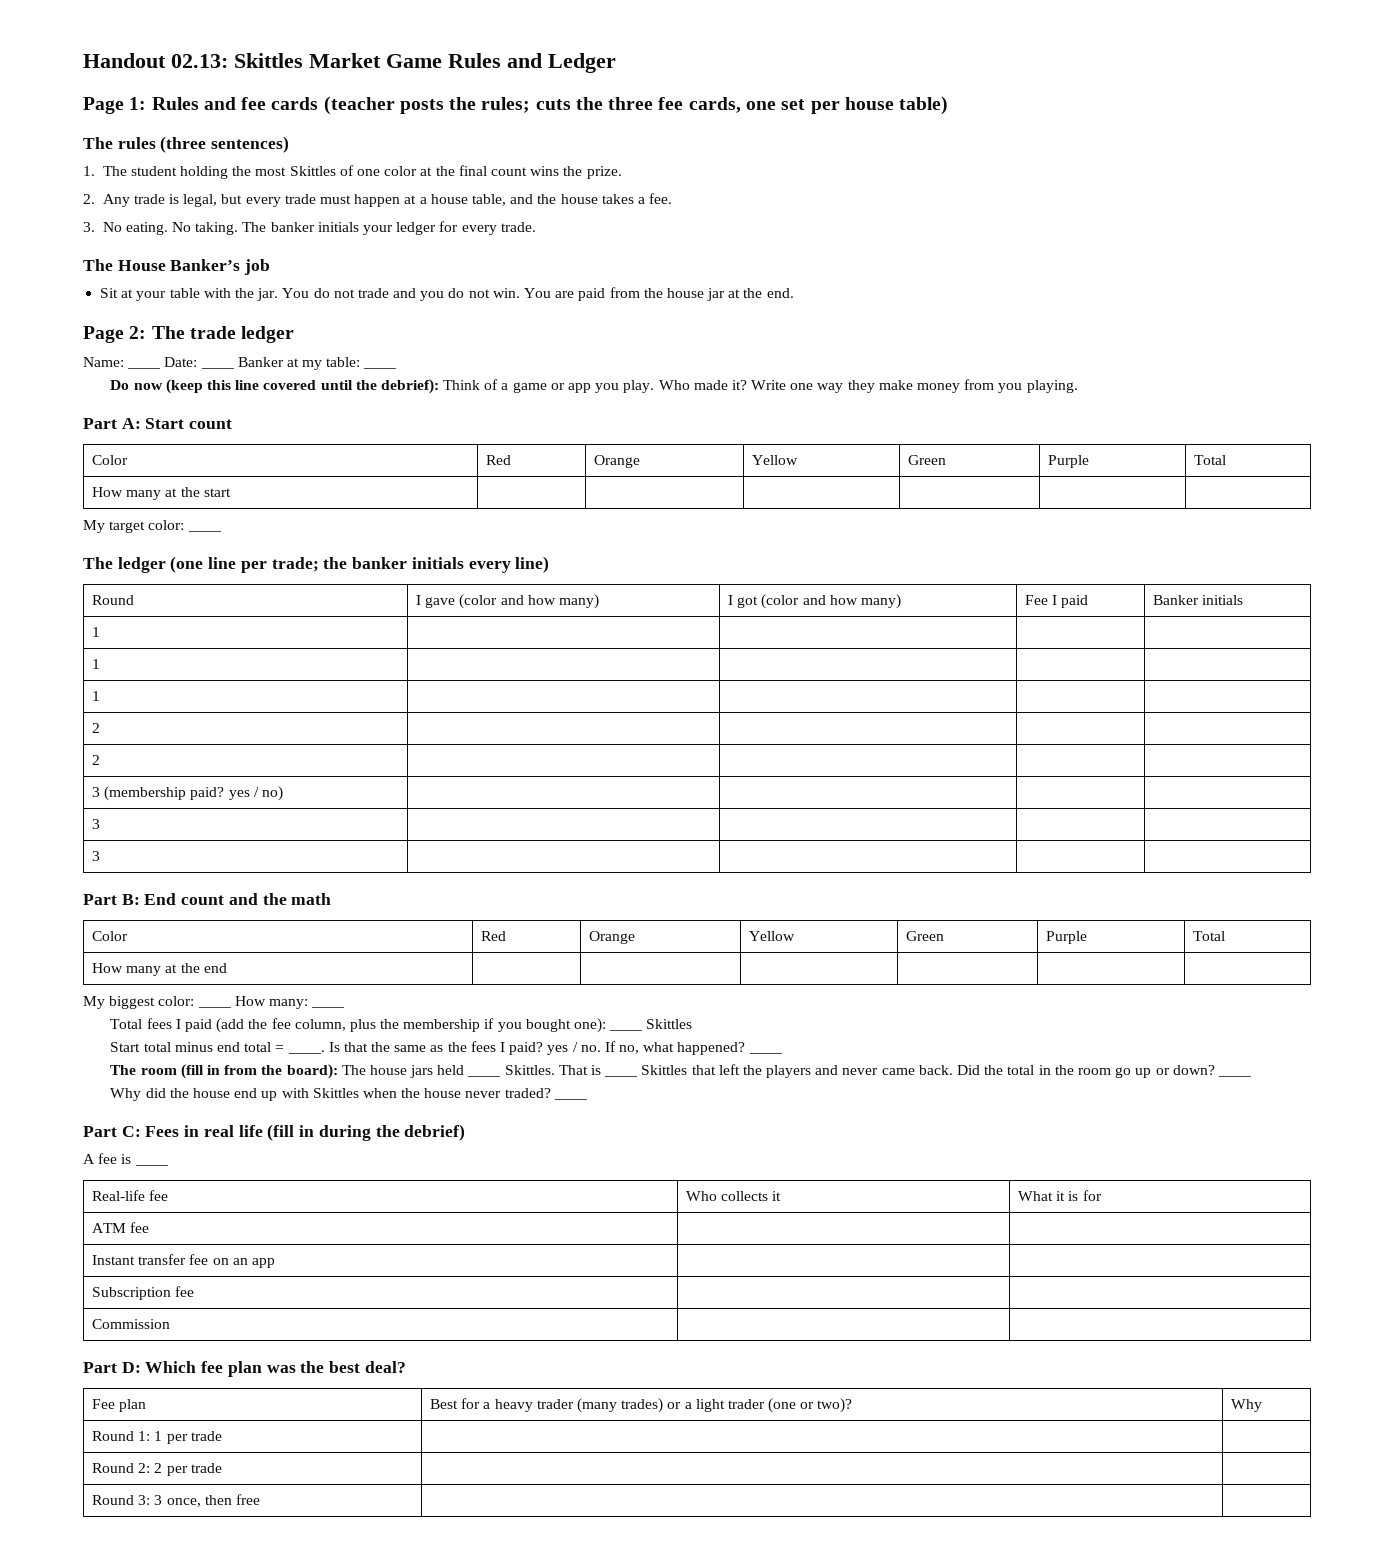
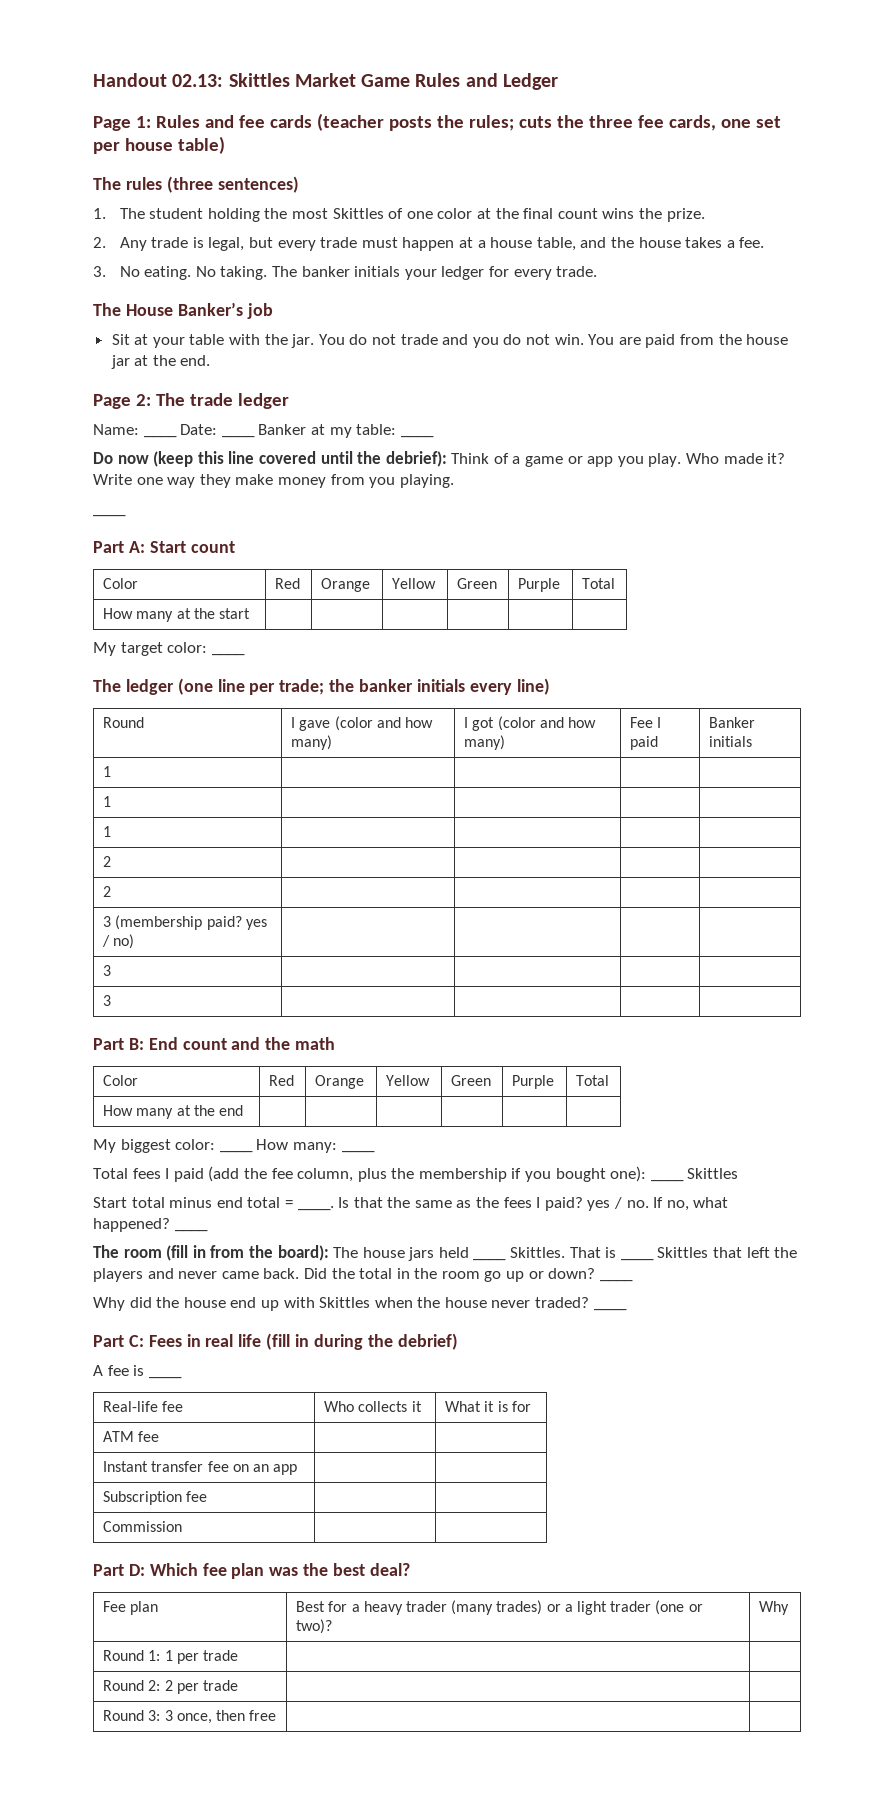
(1078, 386) none -> [93,514,126,517] // ____

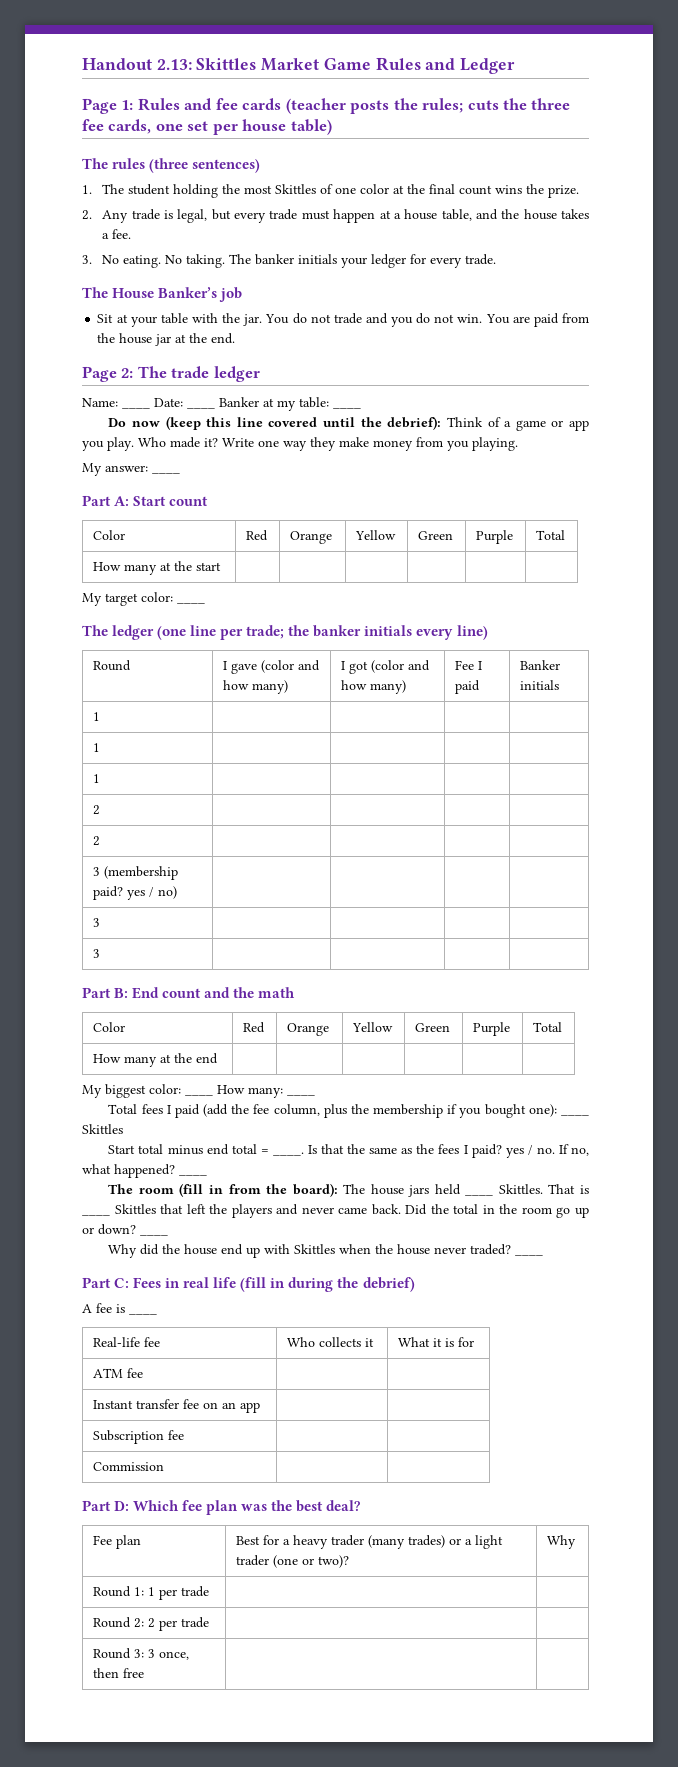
[172,74,224,87] 02.13: -> [156,59,192,70] 2.13:
(454, 481) none -> [82,463,148,476] My answer:

